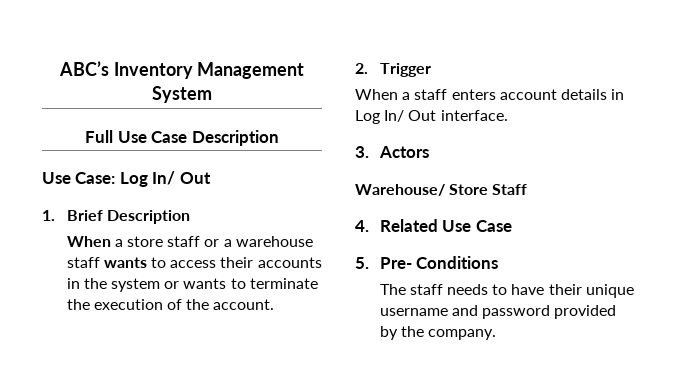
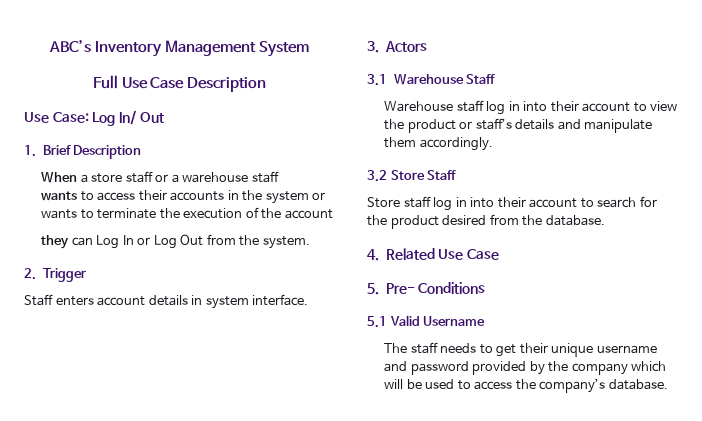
(100, 262) none -> (279, 177) //
[213,299,275,310] account. -> [284,209,333,219] [41,234,310,249] account // they can Log In or Log Out from the system.
[355,89,448,100] When a staff -> [24,294,53,306] Staff
[355,110,437,124] Log In/ Out -> [205,296,249,309] system
[355,184,528,196] Warehouse/ Store Staff -> [367,74,496,86] [384,100,678,115] [384,118,653,133] [384,137,493,151] [367,170,457,182] [367,196,657,211] [367,214,605,229] 3.1 Warehouse Staff // Warehouse staff log in into their account to view the product or staff’s details and manipulate them accordingly. // 3.2 Store Staff // Store staff log in into their account to search for the product desired from the database.
(499, 262) none -> [367,315,486,328] // 5.1 Valid Username
[511,284,545,295] have -> [496,344,517,357] get
[428,329,497,340] company. -> [571,361,667,375] [384,378,668,393] company which will be used to access the company’s database.

